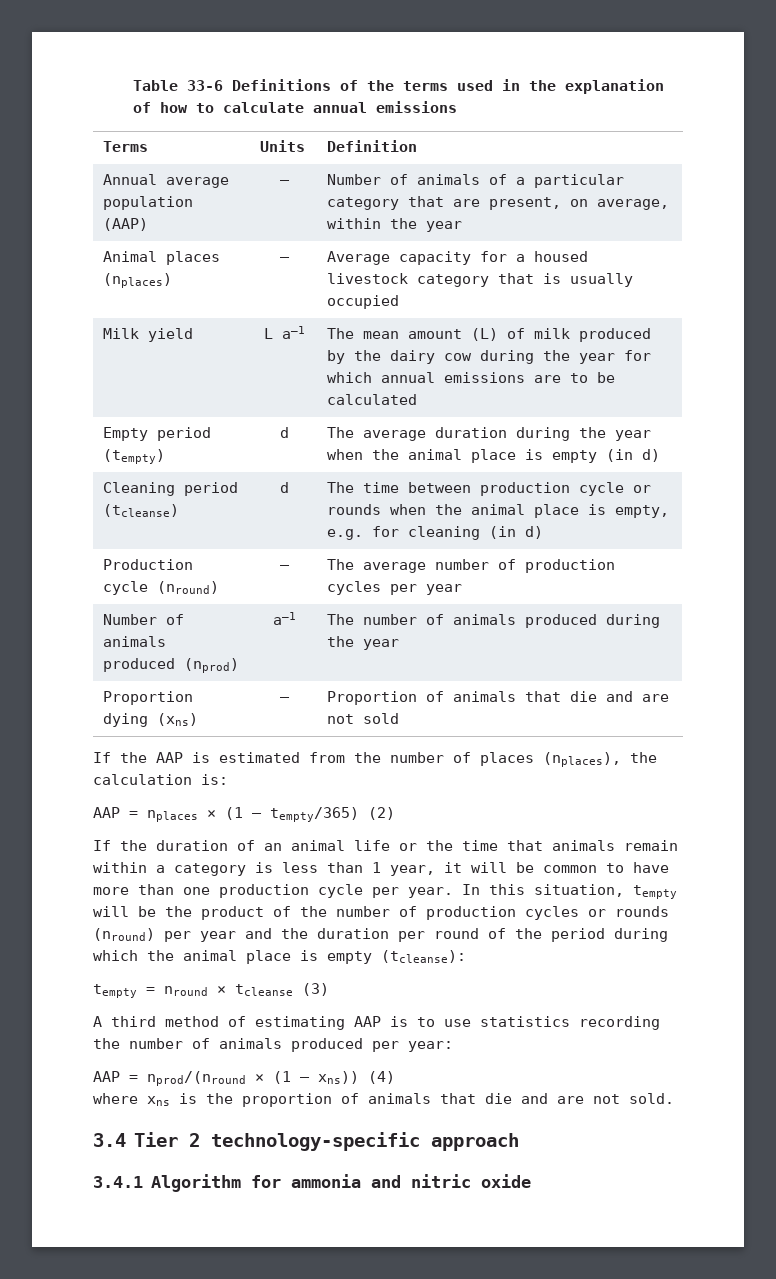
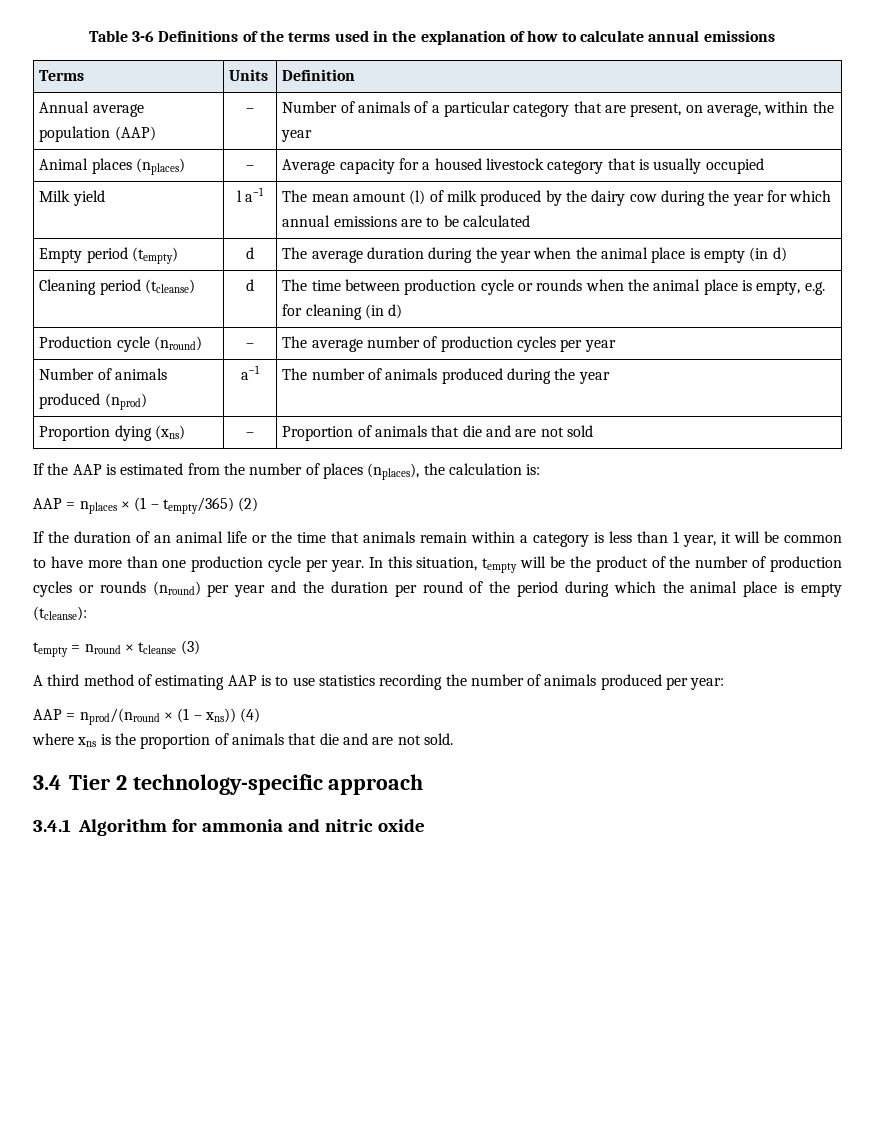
[186,80,223,91] 33-6 -> [132,31,155,42] 3-6
[263,328,273,339] L -> [236,190,242,202] l
[471,328,499,341] (L) -> [409,190,426,205] (l)

